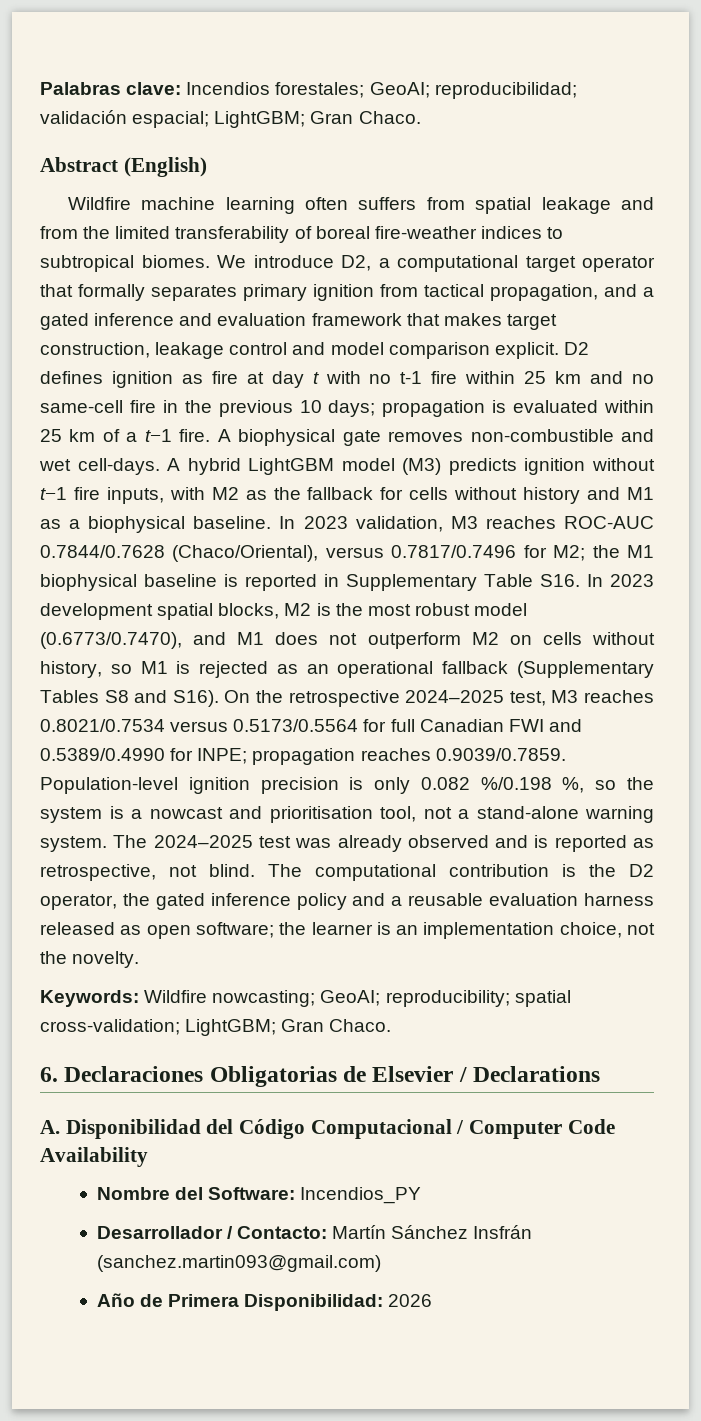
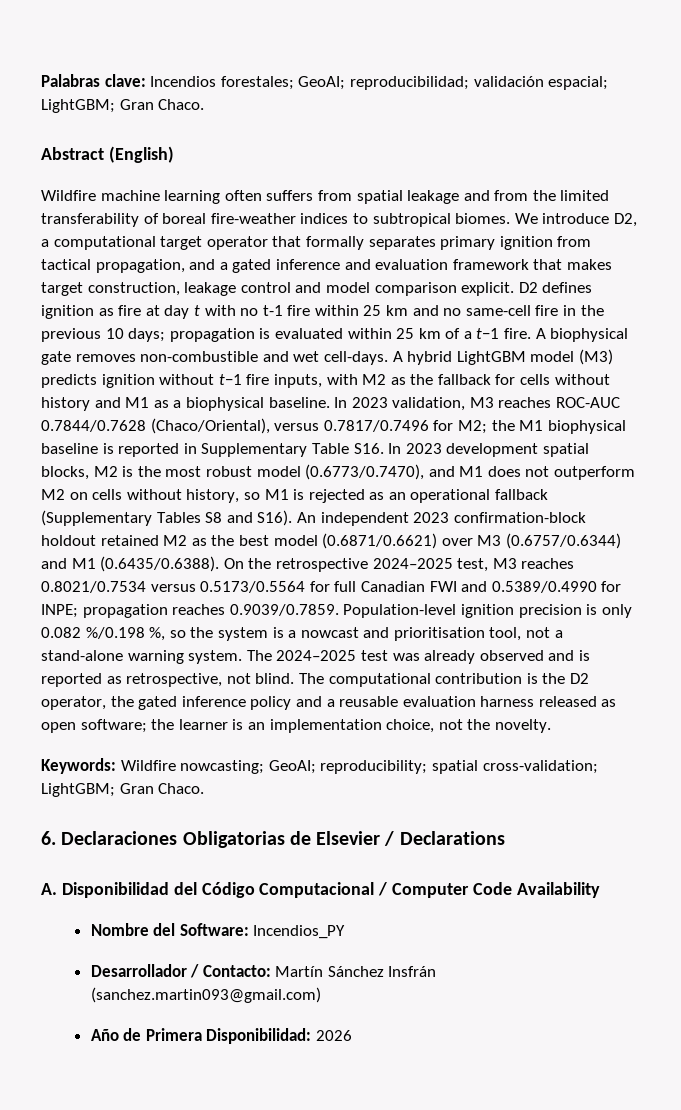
(219, 698) none -> [296,512,586,526] [41,533,621,549] [41,556,220,572] An independent 2023 confirmation-block holdout retained M2 as the best model (0.6871/0.6621) over M3 (0.6757/0.6344) and M1 (0.6435/0.6388).

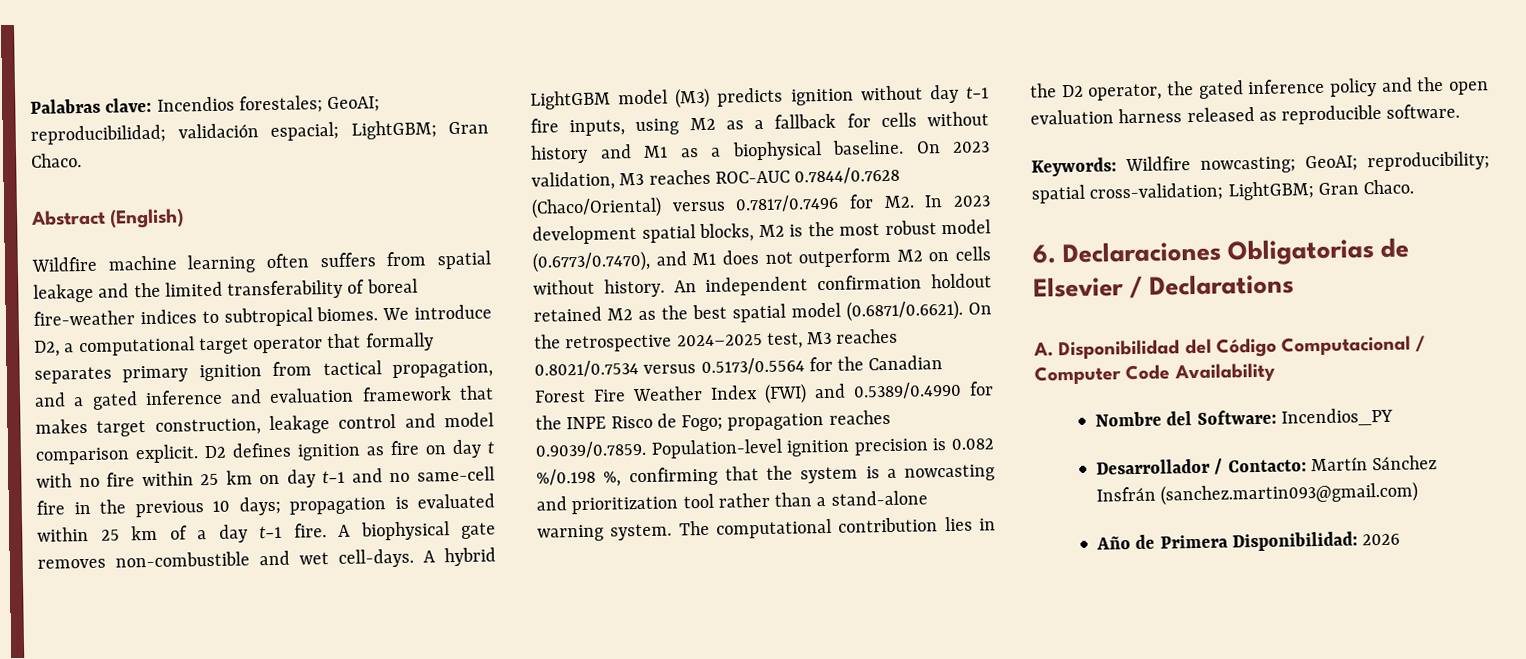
[494,190,529,201] from -> (130, 290) none
[145,305,160,316] at -> [425,445,446,455] on
[262,305,283,316] t-1 -> (100, 482) none
(409, 310) none -> [259,469,346,488] on day t−1
(472, 335) none -> [218,524,248,543] day
(215, 379) none -> [929,84,959,104] day
[326,374,434,385] with M2 as the -> [635,117,765,136] using M2 as a
[334,397,348,408] In -> [915,141,941,154] On
[150,418,270,434] (Chaco/Oriental), -> [531,196,662,219] (Chaco/Oriental)
[457,420,626,434] [41,443,384,457] M2; the M1 biophysical baseline is reported in Supplementary Table S16. -> [883,195,915,209] M2.
[186,489,549,503] [41,510,586,526] history, so M1 is rejected as an operational fallback (Supplementary Tables S8 and S16). An independent 2023 confirmation-block -> [603,274,923,298] history. An independent confirmation
[273,533,621,549] [41,556,220,572] model (0.6871/0.6621) over M3 (0.6757/0.6344) and M1 (0.6435/0.6388). -> [732,299,963,323] spatial model (0.6871/0.6621).
[334,581,622,593] [41,604,78,618] full Canadian FWI and 0.5389/0.4990 for INPE; -> [837,355,944,371] [534,381,994,404] [535,413,724,432] the Canadian Forest Fire Weather Index (FWI) and 0.5389/0.4990 for the INPE Risco de Fogo;
[601,604,632,618] only -> (947, 444) none
[169,630,186,638] so -> [628,466,759,487] confirming that
[300,627,551,641] nowcast and prioritisation tool, not -> [904,464,995,482] [536,492,813,515] nowcasting and prioritization tool rather than
[276,650,590,664] [41,673,538,687] 2024–2025 test was already observed and is reported as retrospective, not blind. The computational contribution is -> [716,516,996,539] computational contribution lies in
[326,696,399,707] a reusable -> [1416,76,1489,95] the open
[41,719,551,733] open software; the learner is an implementation choice, not the novelty. -> [1281,103,1461,125] reproducible software.

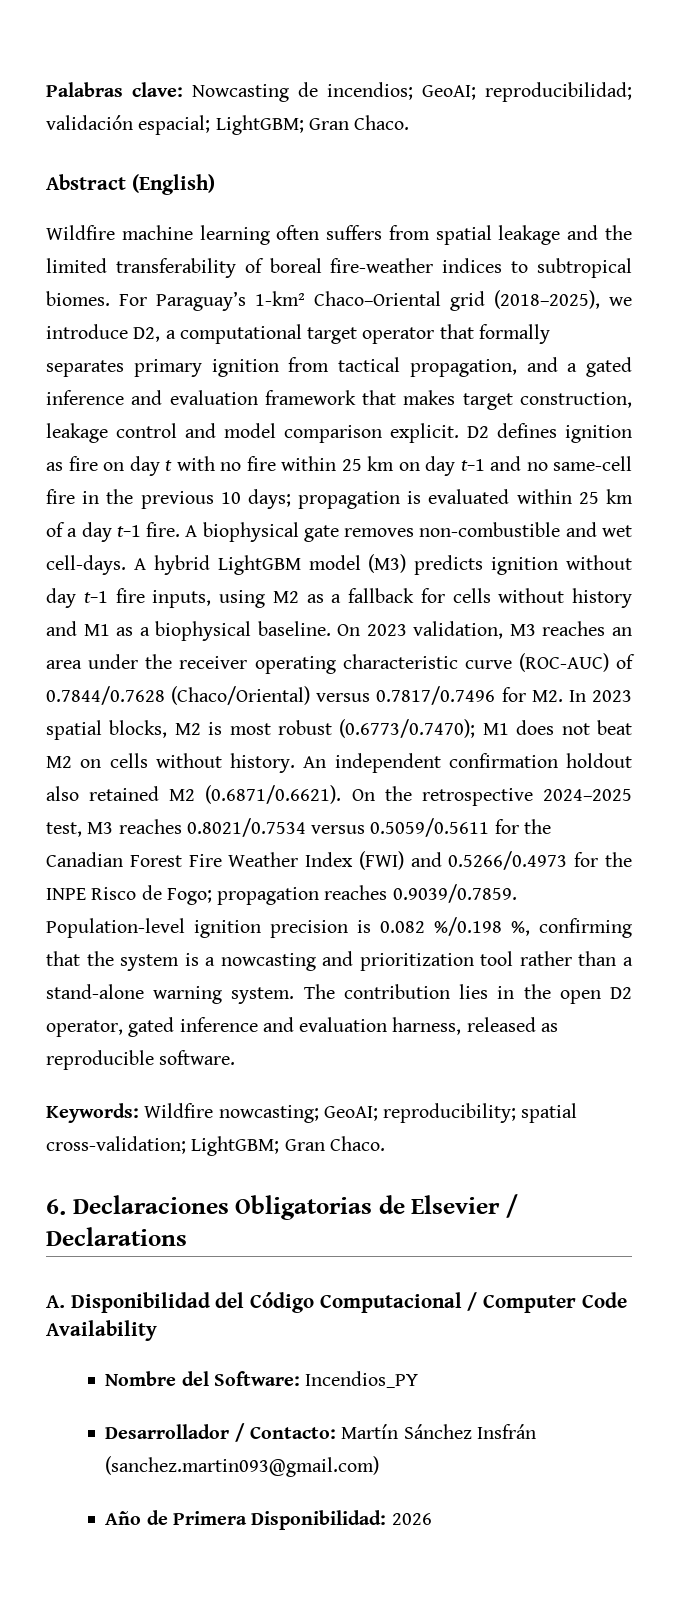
[156,95,323,114] Incendios forestales; -> [192,82,413,102] Nowcasting de incendios;
[382,307,410,321] We -> [119,290,632,311] For Paraguay’s 1-km² Chaco–Oriental grid (2018–2025), we
[714,170,790,184] ROC-AUC -> [612,627,632,636] [46,653,635,674] an area under the receiver operating characteristic curve (ROC-AUC) of
[532,225,637,245] development -> (632, 696) none
[807,221,835,237] the -> (223, 728) none
[941,219,991,235] [532,250,687,273] model (0.6773/0.7470), and -> [339,719,476,738] (0.6773/0.7470);
[798,247,892,268] outperform -> [596,720,632,735] beat
(992, 281) none -> [46,786,79,801] also
[638,302,841,323] as the best spatial model -> (196, 795) none
[700,357,805,376] 0.5173/0.5564 -> [370,818,490,837] 0.5059/0.5611
[853,381,962,400] 0.5389/0.4990 -> [448,851,568,870] 0.5266/0.4973
[716,518,832,539] computational -> (335, 991) none
(1057, 90) none -> [559,990,601,1004] open
[1167,76,1489,99] [1030,108,1183,125] the gated inference policy and the open evaluation harness -> [128,1017,462,1037] gated inference and evaluation harness,

